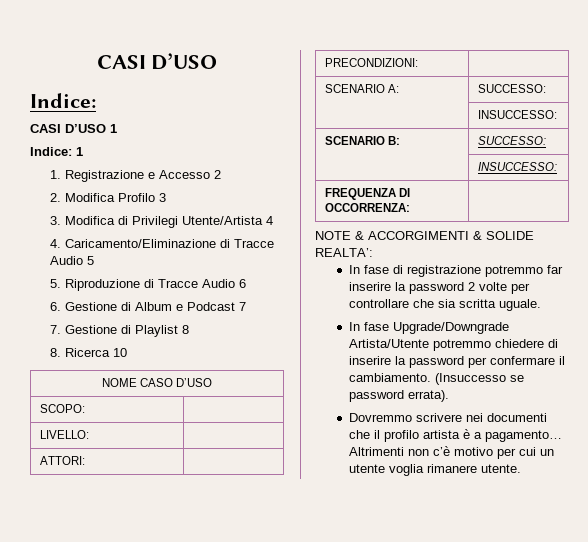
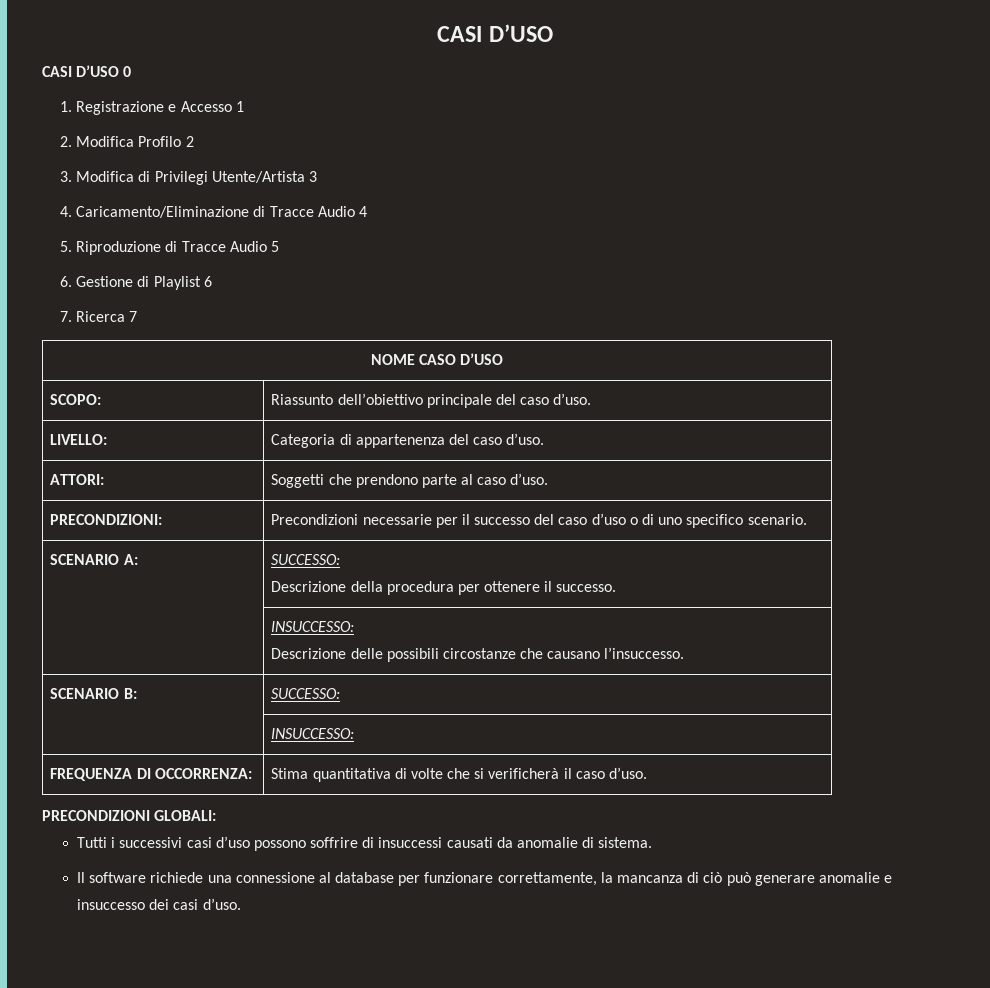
[96,53,218,70] [30,93,96,108] [30,124,117,133] [30,147,83,156] CASI D’USO // Indice: // CASI D’USO 1 // Indice: 1 -> [437,24,553,42] [42,65,132,77] CASI D’USO // CASI D’USO 0
[213,170,221,179] 2 -> [235,101,244,112] 1
[158,193,166,202] 3 -> [185,136,194,147] 2
[265,216,273,225] 4 -> [308,171,317,182] 3
[86,256,94,265] 5 -> [358,206,367,217] 4
[238,279,246,288] 6 -> [270,241,279,252] 5
[134,302,246,311] [49,325,189,337] [49,348,127,357] [101,378,213,387] [39,404,85,413] [39,430,89,439] [39,456,85,465] [324,58,418,67] [324,84,399,93] [477,84,546,93] [477,110,557,119] Album e Podcast 7 // 7. Gestione di Playlist 8 // 8. Ricerca 10 // NOME CASO D’USO // SCOPO: | // LIVELLO: | // ATTORI: | // PRECONDIZIONI: | // SCENARIO A: | SUCCESSO: // | INSUCCESSO: -> [153,276,212,290] [59,311,138,322] [370,353,504,365] [50,394,102,405] [271,393,592,408] [50,434,108,445] [271,433,545,448] [50,474,105,485] [271,473,549,488] [50,514,163,525] [271,513,807,528] [50,554,138,565] [271,554,341,565] [271,581,617,595] [271,621,355,632] [271,647,685,662] Playlist 6 // 7. Ricerca 7 // NOME CASO D’USO // SCOPO: | Riassunto dell’obiettivo principale del caso d’uso. // LIVELLO: | Categoria di appartenenza del caso d’uso. // ATTORI: | Soggetti che prendono parte al caso d’uso. // PRECONDIZIONI: | Precondizioni necessarie per il successo del caso d’uso o di uno specifico scenario. // SCENARIO A: | SUCCESSO: // Descrizione della procedura per ottenere il successo. // | INSUCCESSO: // Descrizione delle possibili circostanze che causano l’insuccesso.
[315,231,534,240] [315,248,373,257] [348,265,563,277] [348,282,530,294] [348,299,541,311] [348,322,509,334] [348,339,558,351] [348,356,565,368] [348,373,524,385] [348,390,449,402] [348,413,547,422] [348,429,562,442] [348,446,554,459] [348,464,521,476] // NOTE & ACCORGIMENTI & SOLIDE REALTA’: // In fase di registrazione potremmo far inserire la password 2 volte per controllare che sia scritta uguale. // In fase Upgrade/Downgrade Artista/Utente potremmo chiedere di inserire la password per confermare il cambiamento. (Insuccesso se password errata). // Dovremmo scrivere nei documenti che il profilo artista è a pagamento… Altrimenti non c’è motivo per cui un utente voglia rimanere utente. -> [271,767,648,782] [42,810,217,821] [77,836,653,851] [77,872,893,886] [77,898,241,910] Stima quantitativa di volte che si verificherà il caso d’uso. // PRECONDIZIONI GLOBALI: // Tutti i successivi casi d’uso possono soffrire di insuccessi causati da anomalie di sistema. // Il software richiede una connessione al database per funzionare correttamente, la mancanza di ciò può generare anomalie e insuccesso dei casi d’uso.

